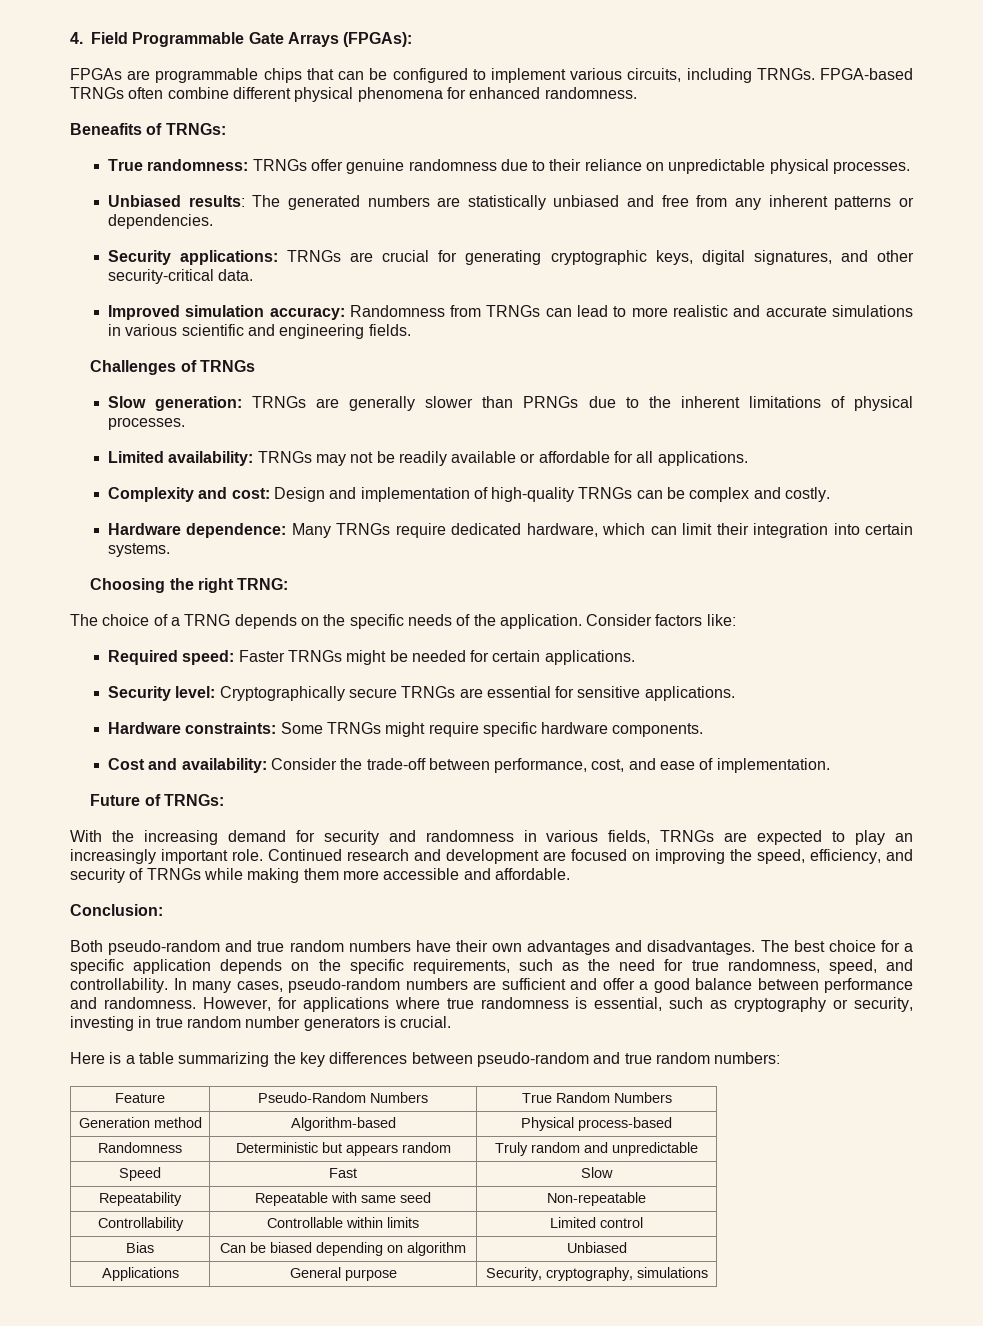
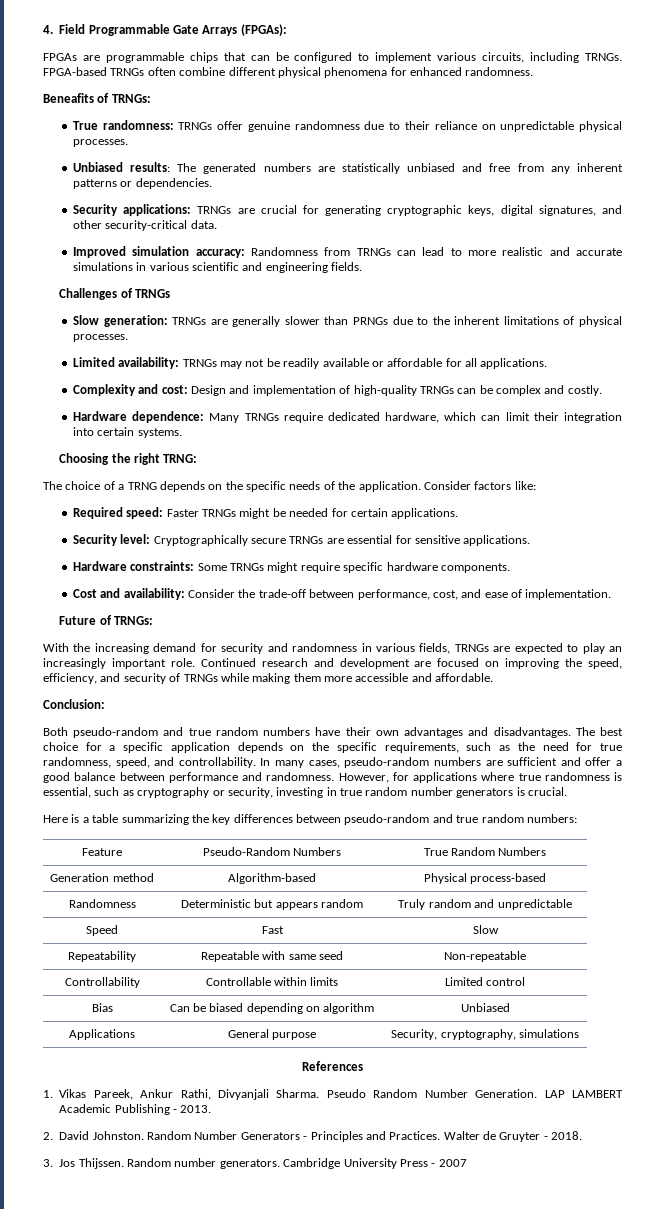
(708, 1272) none -> [302,1061,363,1071] [43,1089,623,1100] [59,1104,212,1115] [43,1131,583,1142] [43,1158,467,1169] // References // 1. Vikas Pareek, Ankur Rathi, Divyanjali Sharma. Pseudo Random Number Generation. LAP LAMBERT Academic Publishing - 2013. // 2. David Johnston. Random Number Generators - Principles and Practices. Walter de Gruyter - 2018. // 3. Jos Thijssen. Random number generators. Cambridge University Press - 2007

